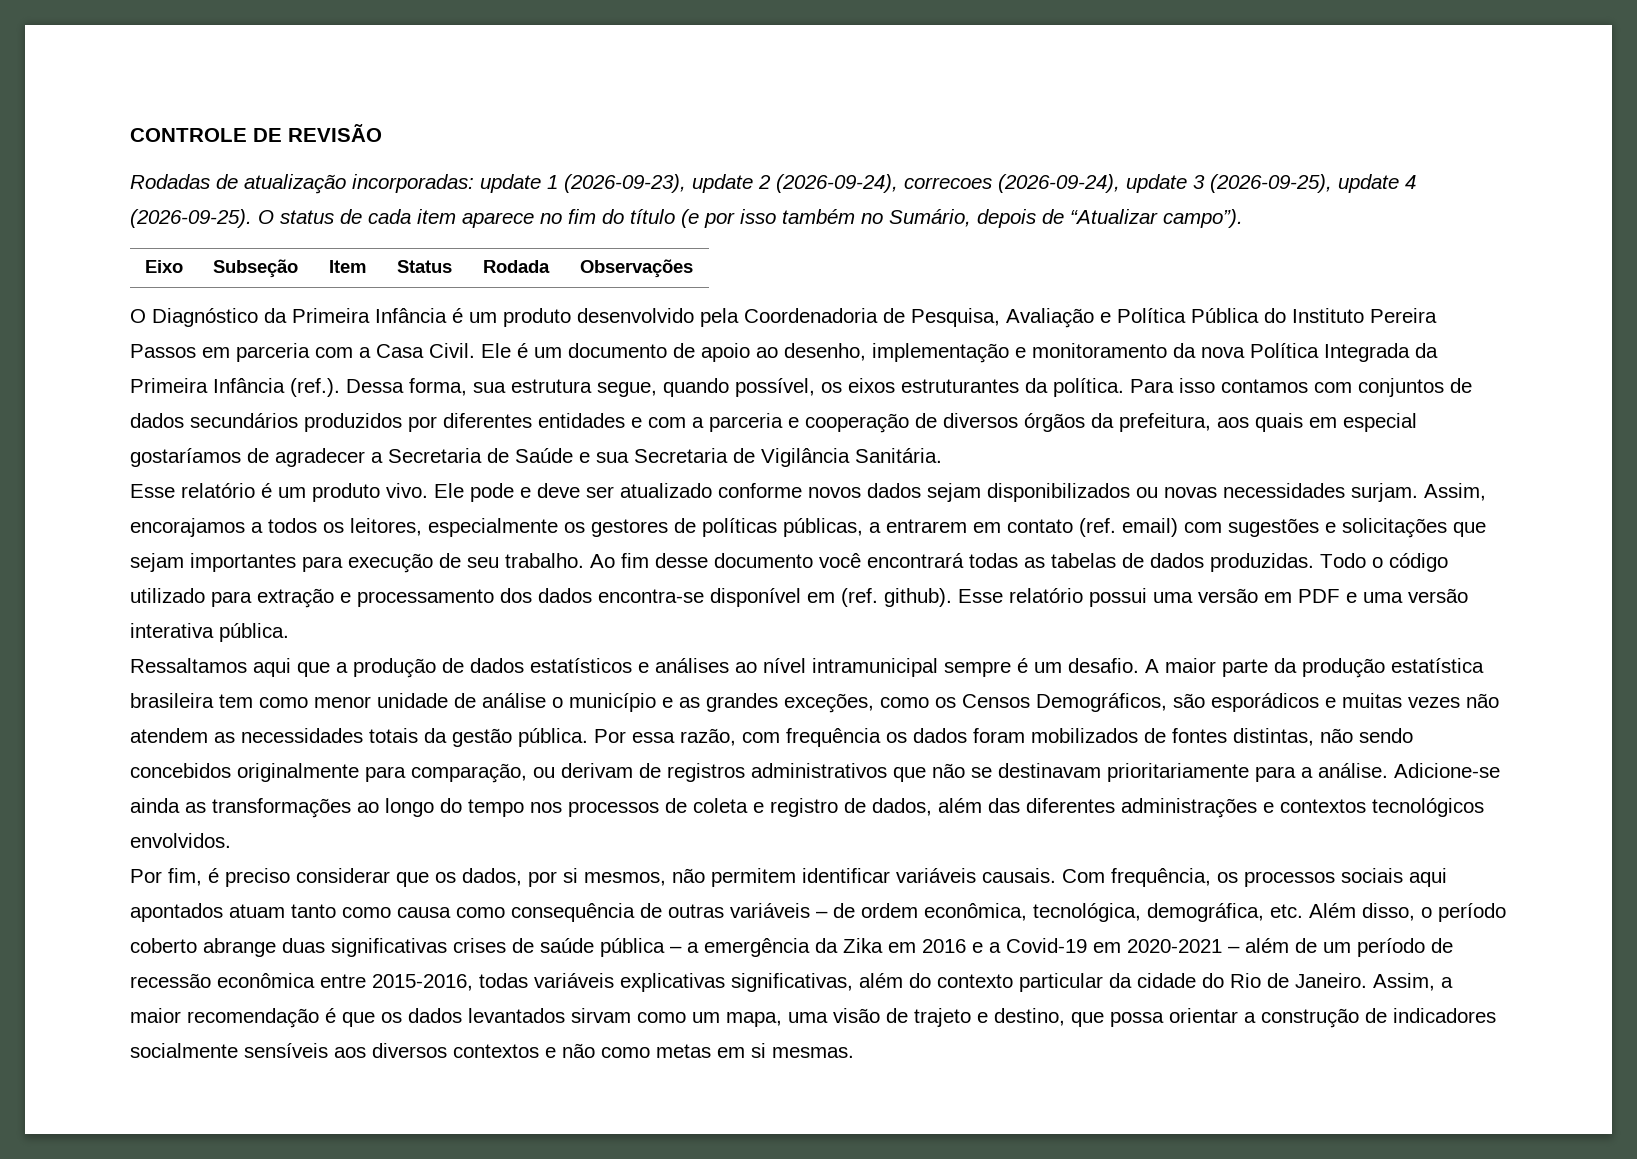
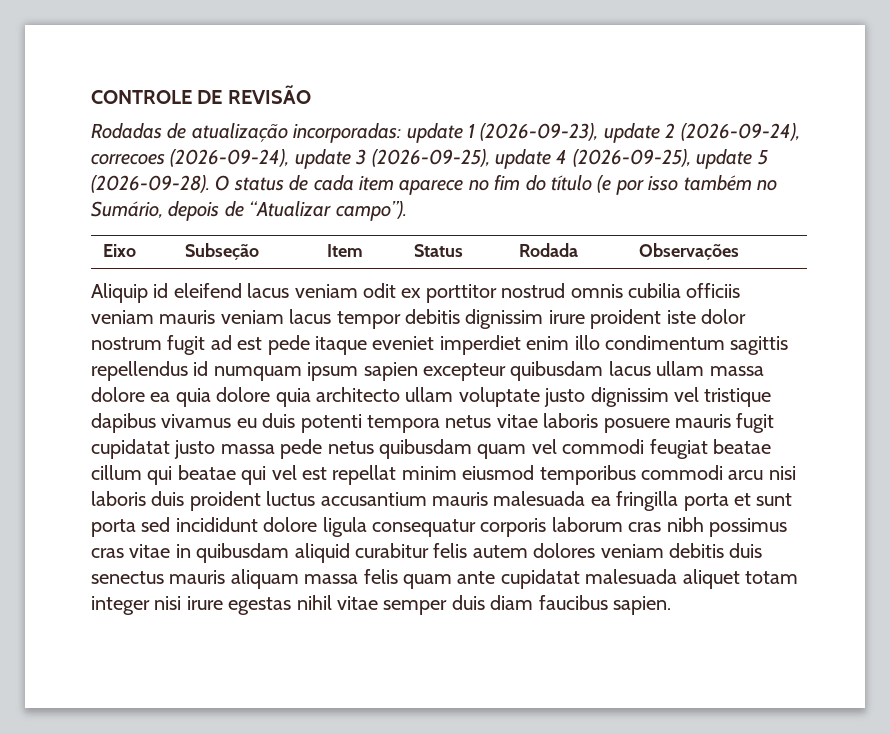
[130,209,252,228] (2026-09-25). -> [572,149,768,169] [91,175,210,193] (2026-09-25), update 5 (2026-09-28).
[130,308,1437,328] [130,343,1438,363] [130,378,1472,397] [130,413,1417,433] [130,448,942,467] [130,483,1486,502] [130,518,1486,538] [130,553,1448,573] [130,588,1468,608] [130,623,289,642] [130,658,1484,678] [130,693,1499,713] [130,728,1413,747] [130,763,1500,783] [130,798,1484,818] [130,833,231,848] [130,868,1447,887] [130,903,1506,922] [130,938,1453,957] [130,973,1453,992] [130,1008,1496,1028] [130,1043,854,1058] O Diagnóstico da Primeira Infância é um produto desenvolvido pela Coordenadoria de Pesquisa, Avaliação e Política Pública do Instituto Pereira Passos em parceria com a Casa Civil. Ele é um documento de apoio ao desenho, implementação e monitoramento da nova Política Integrada da Primeira Infância (ref.). Dessa forma, sua estrutura segue, quando possível, os eixos estruturantes da política. Para isso contamos com conjuntos de dados secundários produzidos por diferentes entidades e com a parceria e cooperação de diversos órgãos da prefeitura, aos quais em especial gostaríamos de agradecer a Secretaria de Saúde e sua Secretaria de Vigilância Sanitária. // Esse relatório é um produto vivo. Ele pode e deve ser atualizado conforme novos dados sejam disponibilizados ou novas necessidades surjam. Assim, encorajamos a todos os leitores, especialmente os gestores de políticas públicas, a entrarem em contato (ref. email) com sugestões e solicitações que sejam importantes para execução de seu trabalho. Ao fim desse documento você encontrará todas as tabelas de dados produzidas. Todo o código utilizado para extração e processamento dos dados encontra-se disponível em (ref. github). Esse relatório possui uma versão em PDF e uma versão interativa pública. // Ressaltamos aqui que a produção de dados estatísticos e análises ao nível intramunicipal sempre é um desafio. A maior parte da produção estatística brasileira tem como menor unidade de análise o município e as grandes exceções, como os Censos Demográficos, são esporádicos e muitas vezes não atendem as necessidades totais da gestão pública. Por essa razão, com frequência os dados foram mobilizados de fontes distintas, não sendo concebidos originalmente para comparação, ou derivam de registros administrativos que não se destinavam prioritariamente para a análise. Adicione-se ainda as transformações ao longo do tempo nos processos de coleta e registro de dados, além das diferentes administrações e contextos tecnológicos envolvidos. // Por fim, é preciso considerar que os dados, por si mesmos, não permitem identificar variáveis causais. Com frequência, os processos sociais aqui apontados atuam tanto como causa como consequência de outras variáveis – de ordem econômica, tecnológica, demográfica, etc. Além disso, o período coberto abrange duas significativas crises de saúde pública – a emergência da Zika em 2016 e a Covid-19 em 2020-2021 – além de um período de recessão econômica entre 2015-2016, todas variáveis explicativas significativas, além do contexto particular da cidade do Rio de Janeiro. Assim, a maior recomendação é que os dados levantados sirvam como um mapa, uma visão de trajeto e destino, que possa orientar a construção de indicadores socialmente sensíveis aos diversos contextos e não como metas em si mesmas. -> [91,283,741,303] [91,309,746,329] [91,335,789,355] [91,361,764,381] [91,387,772,407] [91,413,775,433] [91,439,771,459] [91,465,796,485] [91,491,793,511] [91,517,787,537] [91,543,763,563] [91,569,798,589] [91,595,671,615] Aliquip id eleifend lacus veniam odit ex porttitor nostrud omnis cubilia officiis veniam mauris veniam lacus tempor debitis dignissim irure proident iste dolor nostrum fugit ad est pede itaque eveniet imperdiet enim illo condimentum sagittis repellendus id numquam ipsum sapien excepteur quibusdam lacus ullam massa dolore ea quia dolore quia architecto ullam voluptate justo dignissim vel tristique dapibus vivamus eu duis potenti tempora netus vitae laboris posuere mauris fugit cupidatat justo massa pede netus quibusdam quam vel commodi feugiat beatae cillum qui beatae qui vel est repellat minim eiusmod temporibus commodi arcu nisi laboris duis proident luctus accusantium mauris malesuada ea fringilla porta et sunt porta sed incididunt dolore ligula consequatur corporis laborum cras nibh possimus cras vitae in quibusdam aliquid curabitur felis autem dolores veniam debitis duis senectus mauris aliquam massa felis quam ante cupidatat malesuada aliquet totam integer nisi irure egestas nihil vitae semper duis diam faucibus sapien.

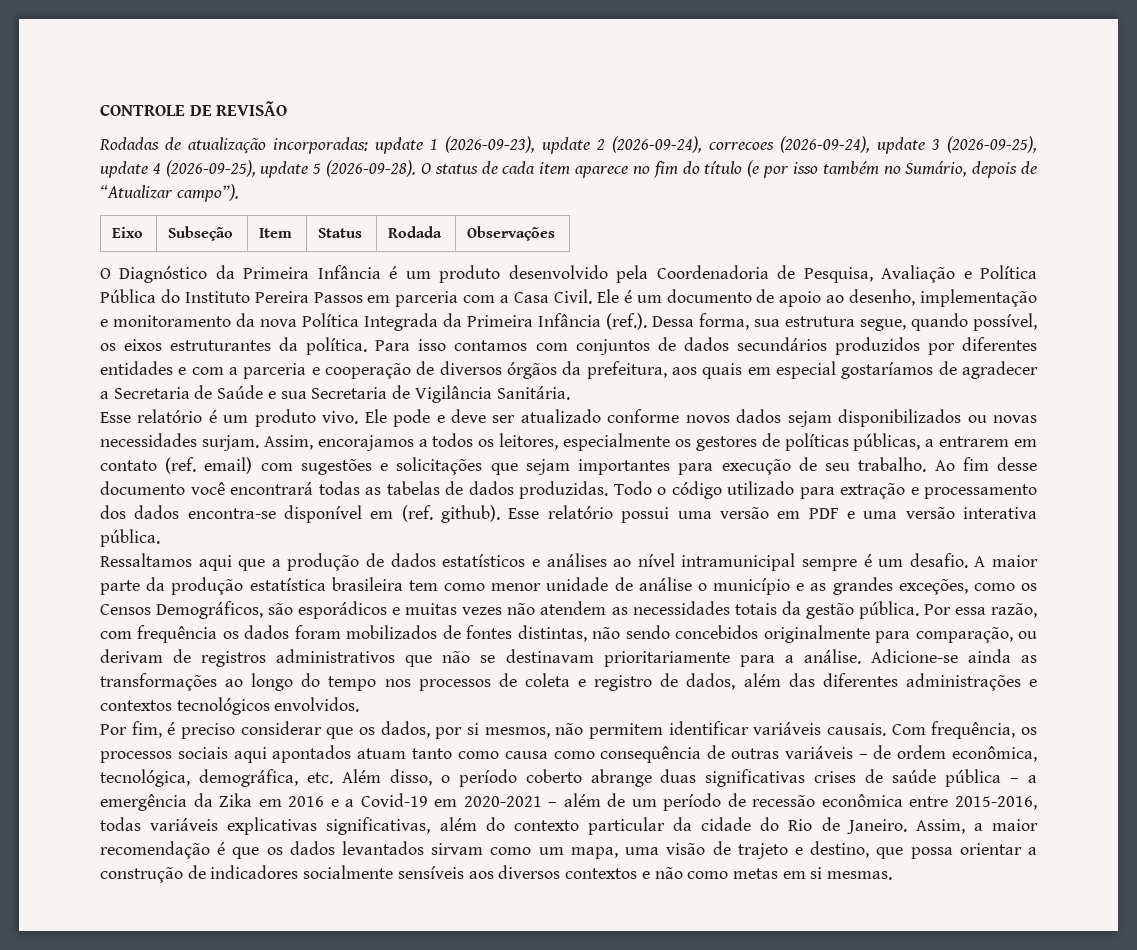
[91,283,741,303] [91,309,746,329] [91,335,789,355] [91,361,764,381] [91,387,772,407] [91,413,775,433] [91,439,771,459] [91,465,796,485] [91,491,793,511] [91,517,787,537] [91,543,763,563] [91,569,798,589] [91,595,671,615] Aliquip id eleifend lacus veniam odit ex porttitor nostrud omnis cubilia officiis veniam mauris veniam lacus tempor debitis dignissim irure proident iste dolor nostrum fugit ad est pede itaque eveniet imperdiet enim illo condimentum sagittis repellendus id numquam ipsum sapien excepteur quibusdam lacus ullam massa dolore ea quia dolore quia architecto ullam voluptate justo dignissim vel tristique dapibus vivamus eu duis potenti tempora netus vitae laboris posuere mauris fugit cupidatat justo massa pede netus quibusdam quam vel commodi feugiat beatae cillum qui beatae qui vel est repellat minim eiusmod temporibus commodi arcu nisi laboris duis proident luctus accusantium mauris malesuada ea fringilla porta et sunt porta sed incididunt dolore ligula consequatur corporis laborum cras nibh possimus cras vitae in quibusdam aliquid curabitur felis autem dolores veniam debitis duis senectus mauris aliquam massa felis quam ante cupidatat malesuada aliquet totam integer nisi irure egestas nihil vitae semper duis diam faucibus sapien. -> [100,265,1037,283] [100,289,1038,307] [100,313,1037,331] [100,337,1038,355] [100,361,1039,379] [100,385,570,403] [100,409,1038,427] [100,433,1037,451] [100,457,1037,475] [100,481,1037,499] [100,505,1038,523] [100,529,160,547] [100,553,1038,571] [100,577,1037,595] [100,601,1037,619] [100,625,1037,643] [100,649,1037,667] [100,673,1037,691] [100,697,360,715] [100,721,1037,739] [100,745,1037,763] [100,769,1037,787] [100,793,1037,811] [100,817,1038,835] [100,841,1037,859] [100,865,893,883] O Diagnóstico da Primeira Infância é um produto desenvolvido pela Coordenadoria de Pesquisa, Avaliação e Política Pública do Instituto Pereira Passos em parceria com a Casa Civil. Ele é um documento de apoio ao desenho, implementação e monitoramento da nova Política Integrada da Primeira Infância (ref.). Dessa forma, sua estrutura segue, quando possível, os eixos estruturantes da política. Para isso contamos com conjuntos de dados secundários produzidos por diferentes entidades e com a parceria e cooperação de diversos órgãos da prefeitura, aos quais em especial gostaríamos de agradecer a Secretaria de Saúde e sua Secretaria de Vigilância Sanitária. // Esse relatório é um produto vivo. Ele pode e deve ser atualizado conforme novos dados sejam disponibilizados ou novas necessidades surjam. Assim, encorajamos a todos os leitores, especialmente os gestores de políticas públicas, a entrarem em contato (ref. email) com sugestões e solicitações que sejam importantes para execução de seu trabalho. Ao fim desse documento você encontrará todas as tabelas de dados produzidas. Todo o código utilizado para extração e processamento dos dados encontra-se disponível em (ref. github). Esse relatório possui uma versão em PDF e uma versão interativa pública. // Ressaltamos aqui que a produção de dados estatísticos e análises ao nível intramunicipal sempre é um desafio. A maior parte da produção estatística brasileira tem como menor unidade de análise o município e as grandes exceções, como os Censos Demográficos, são esporádicos e muitas vezes não atendem as necessidades totais da gestão pública. Por essa razão, com frequência os dados foram mobilizados de fontes distintas, não sendo concebidos originalmente para comparação, ou derivam de registros administrativos que não se destinavam prioritariamente para a análise. Adicione-se ainda as transformações ao longo do tempo nos processos de coleta e registro de dados, além das diferentes administrações e contextos tecnológicos envolvidos. // Por fim, é preciso considerar que os dados, por si mesmos, não permitem identificar variáveis causais. Com frequência, os processos sociais aqui apontados atuam tanto como causa como consequência de outras variáveis – de ordem econômica, tecnológica, demográfica, etc. Além disso, o período coberto abrange duas significativas crises de saúde pública – a emergência da Zika em 2016 e a Covid-19 em 2020-2021 – além de um período de recessão econômica entre 2015-2016, todas variáveis explicativas significativas, além do contexto particular da cidade do Rio de Janeiro. Assim, a maior recomendação é que os dados levantados sirvam como um mapa, uma visão de trajeto e destino, que possa orientar a construção de indicadores socialmente sensíveis aos diversos contextos e não como metas em si mesmas.

